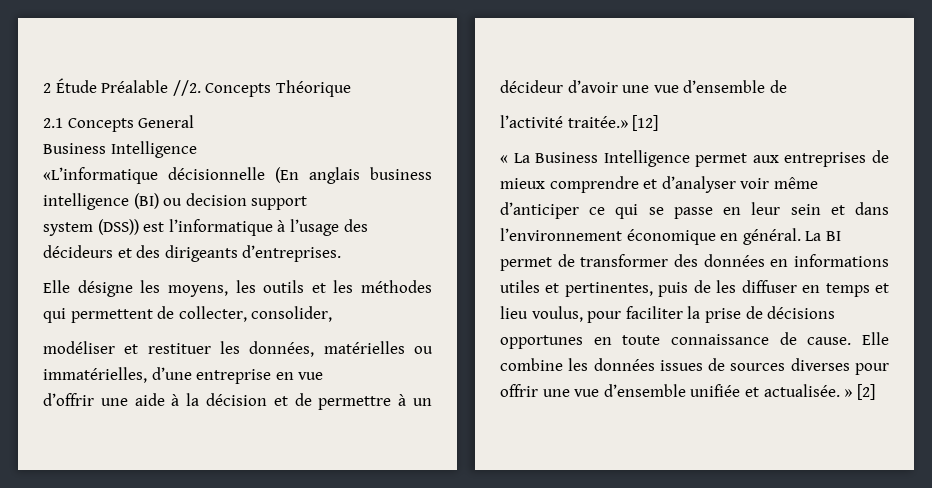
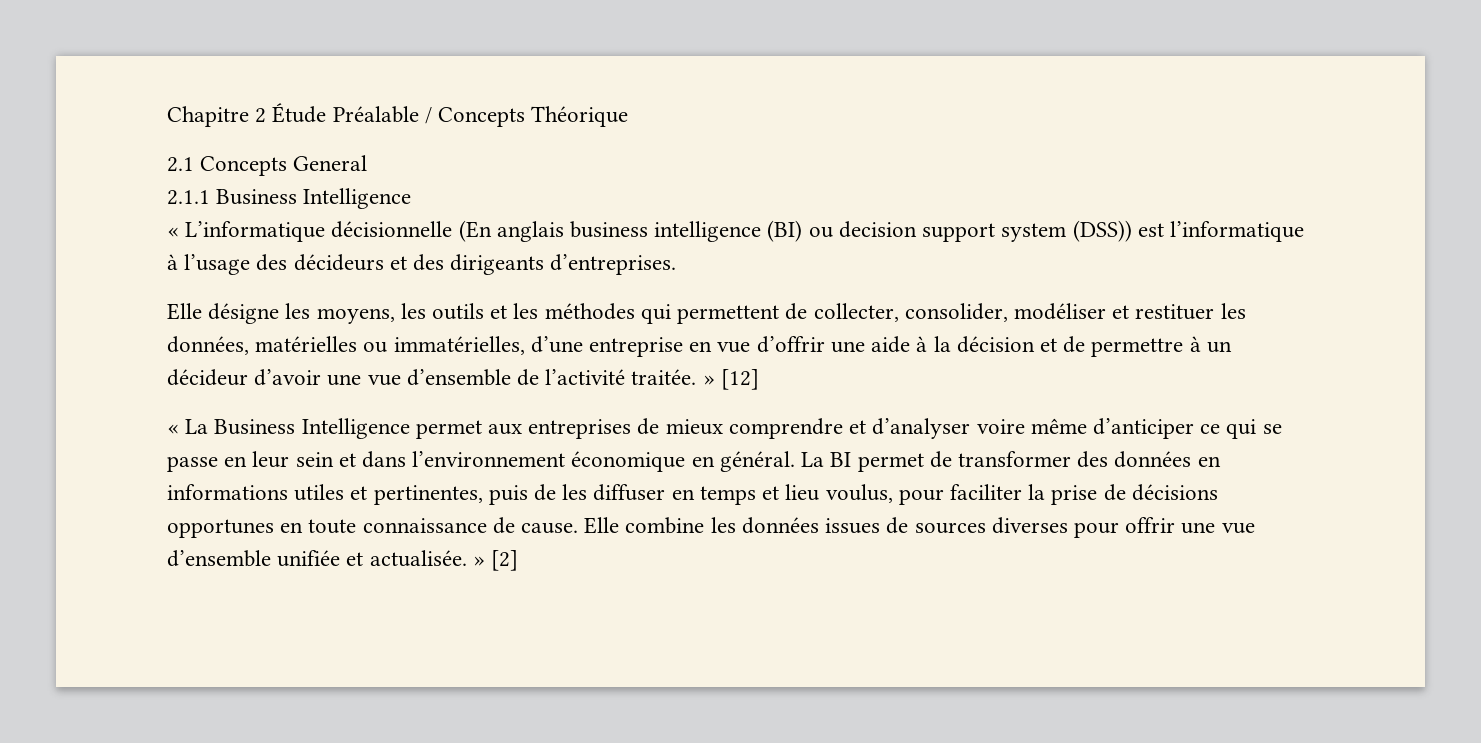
(43, 88) none -> [167,106,249,127] Chapitre
[172,80,201,96] //2. -> [424,107,432,124] /
(195, 121) none -> [167,190,210,205] 2.1.1
[43,167,158,184] «L’informatique -> [167,221,326,242] « L’informatique
(308, 203) // -> (996, 232) none
(333, 314) // -> (1008, 312) none
(324, 376) // -> (751, 347) none
[500,115,628,128] // l’activité traitée.» -> [545,369,715,385] l’activité traitée. »
[740,178,770,189] voir -> [976,419,1025,434] voire

